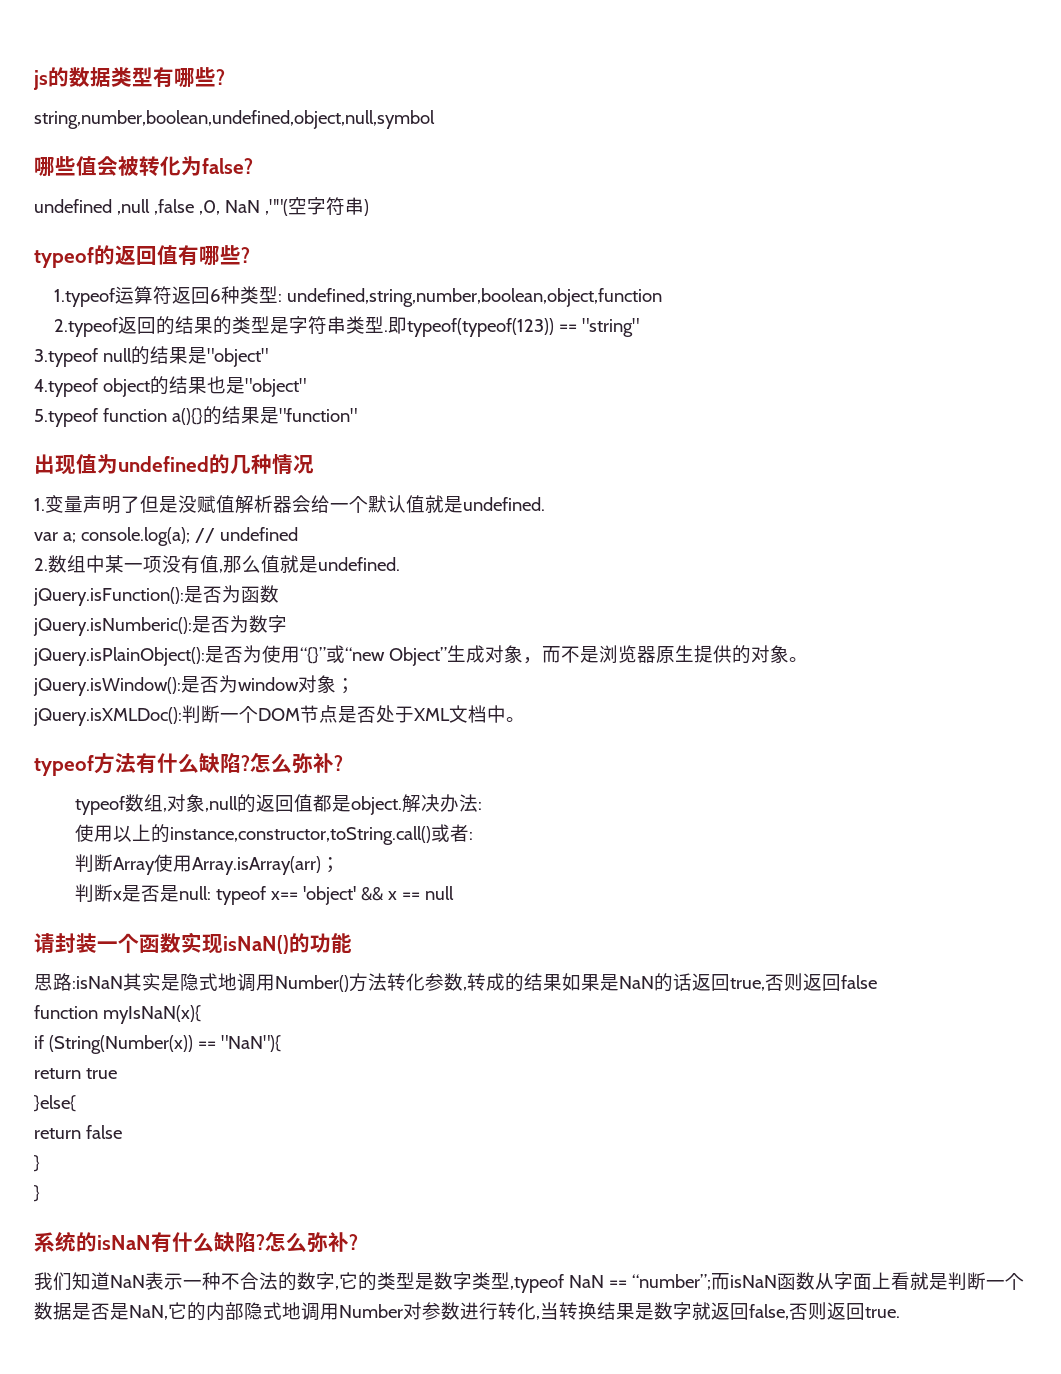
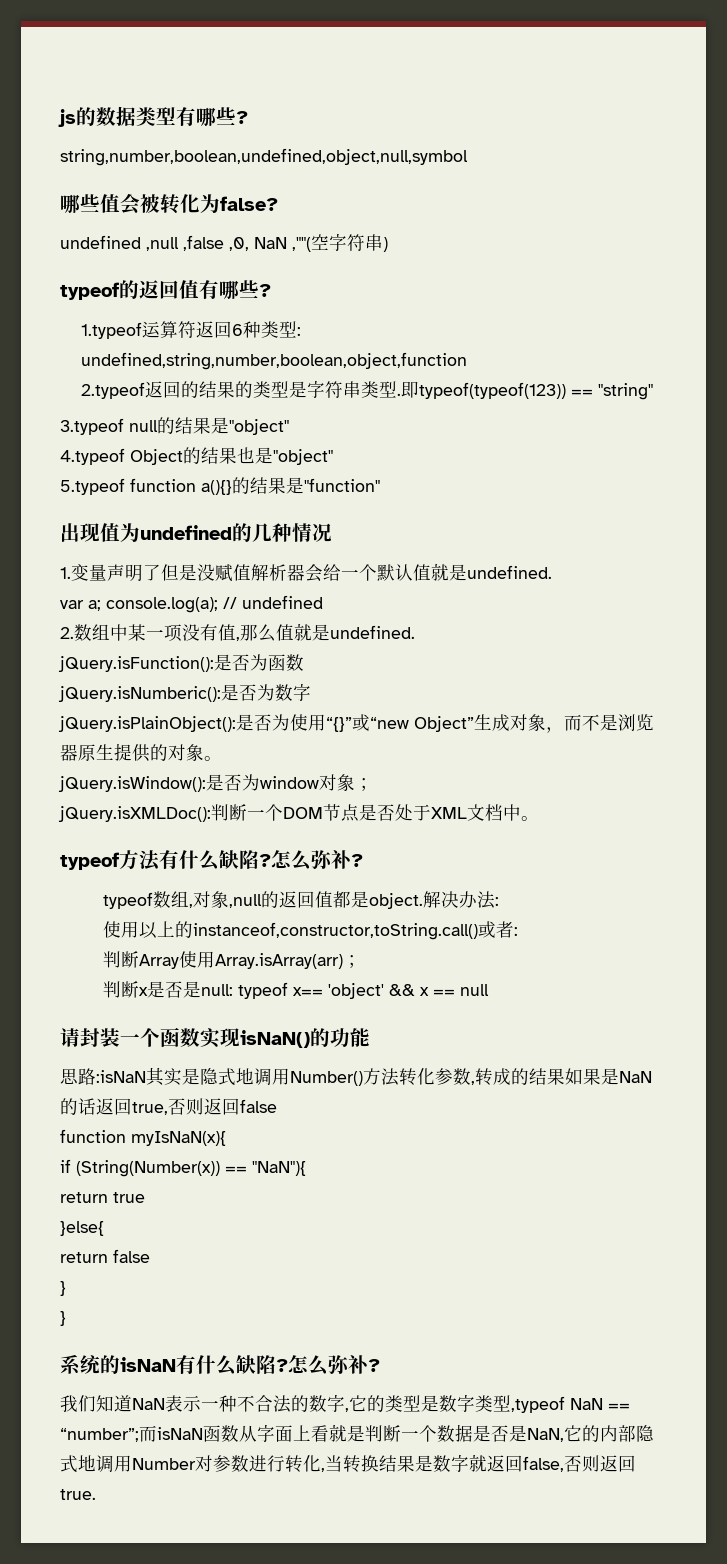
[102,378,150,397] object -> [130,449,183,465] Object
[169,826,431,845] instance,constructor,toString.call() -> [192,922,478,940] instanceof,constructor,toString.call()

